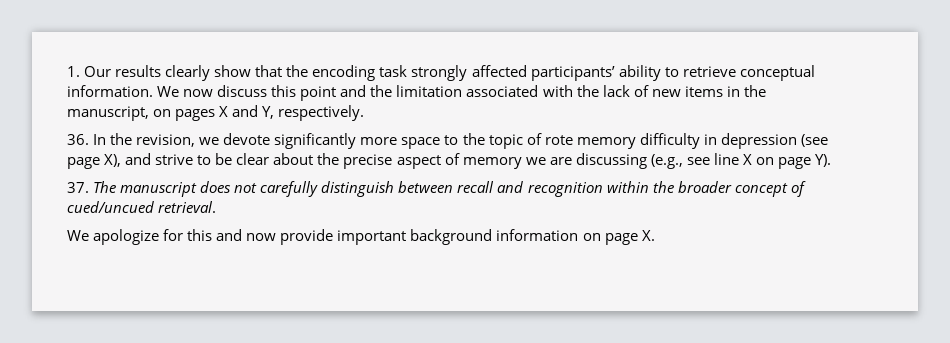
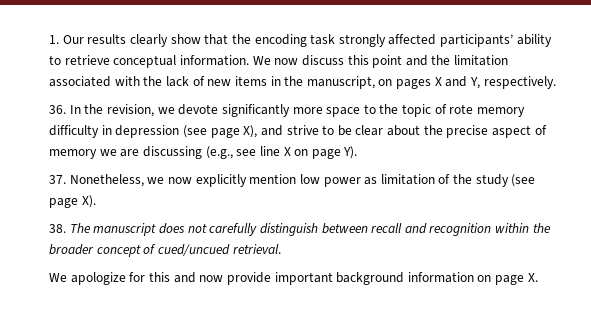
(89, 187) none -> [69,174,536,187] [49,195,96,208] [49,224,66,233] Nonetheless, we now explicitly mention low power as limitation of the study (see page X). // 38.

